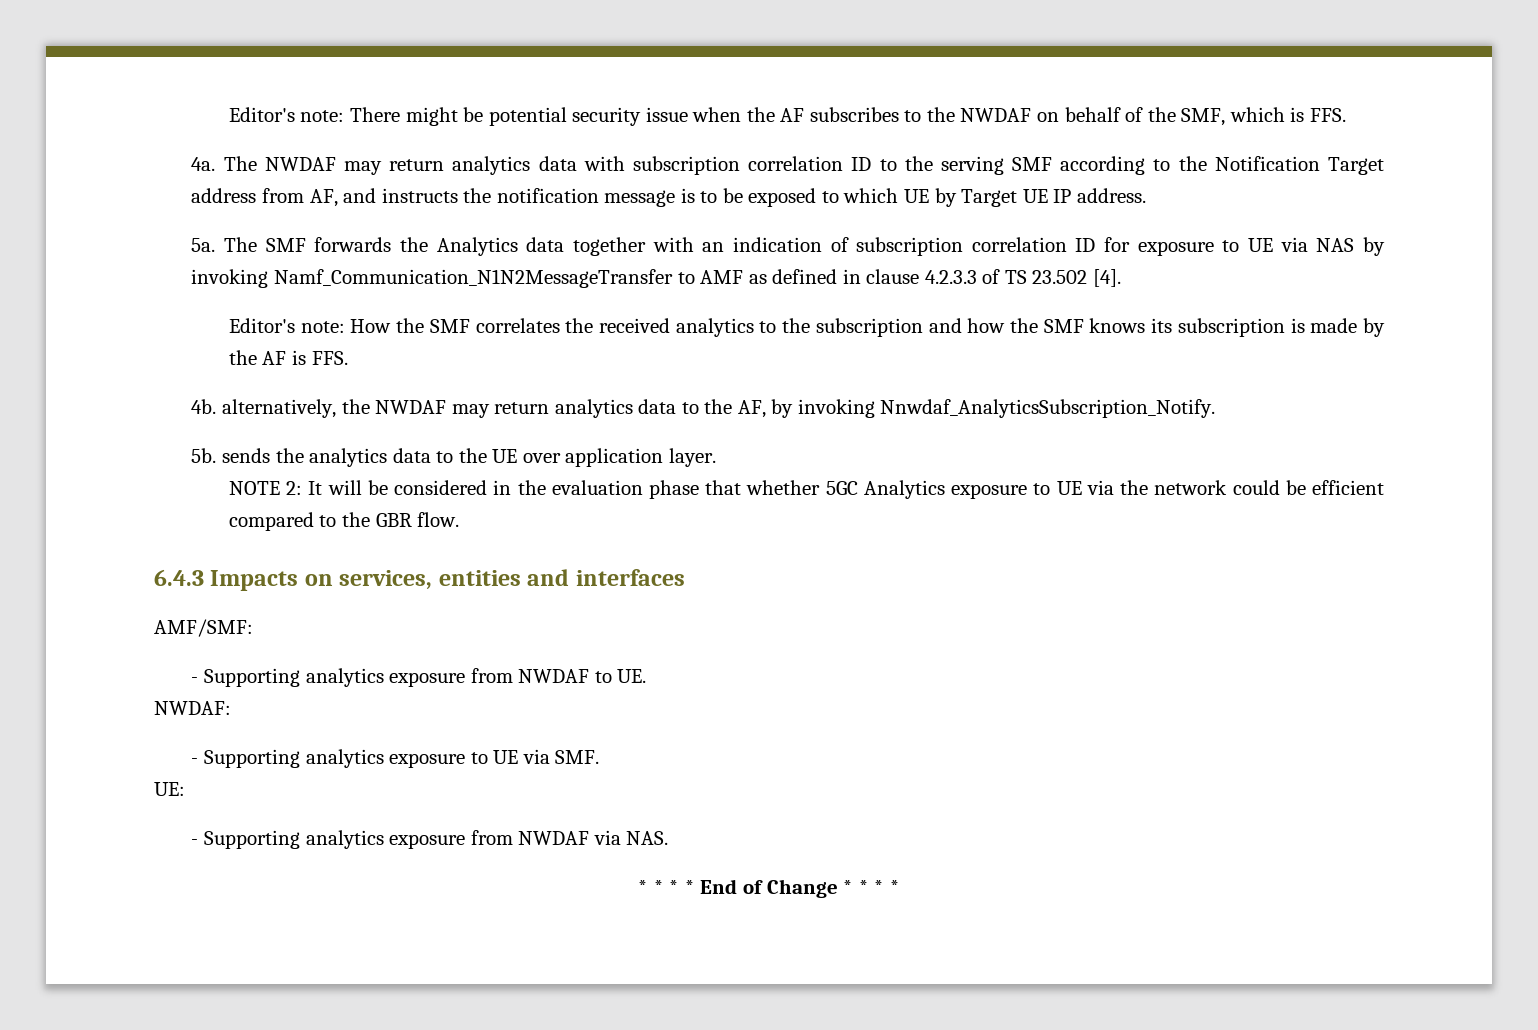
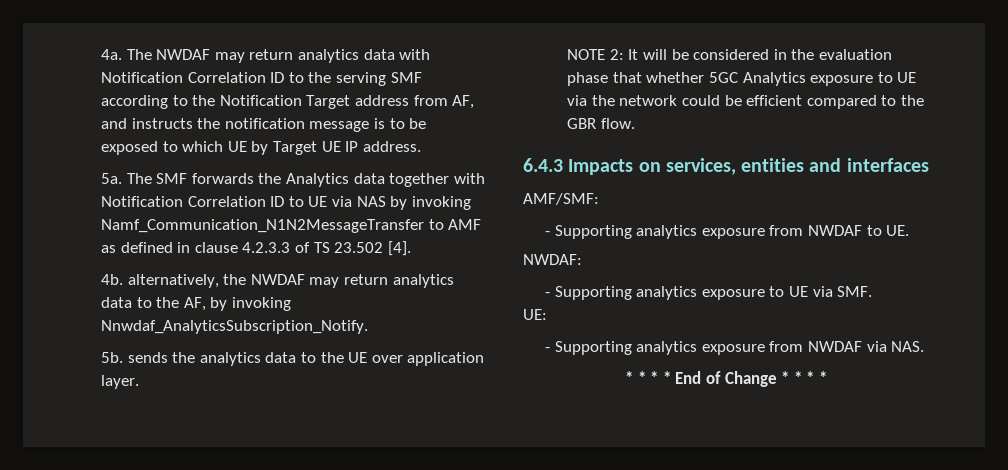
[228,107,1346,126] Editor's note: There might be potential security issue when the AF subscribes to the NWDAF on behalf of the SMF, which is FFS. // -> (101, 54) none
[632,156,844,175] subscription correlation -> [101,72,266,83] Notification Correlation
[702,237,1214,256] an indication of subscription correlation ID for exposure -> [101,196,285,207] Notification Correlation ID
[228,318,1385,337] [228,350,348,365] // Editor's note: How the SMF correlates the received analytics to the subscription and how the SMF knows its subscription is made by the AF is FFS. -> (411, 248) none

